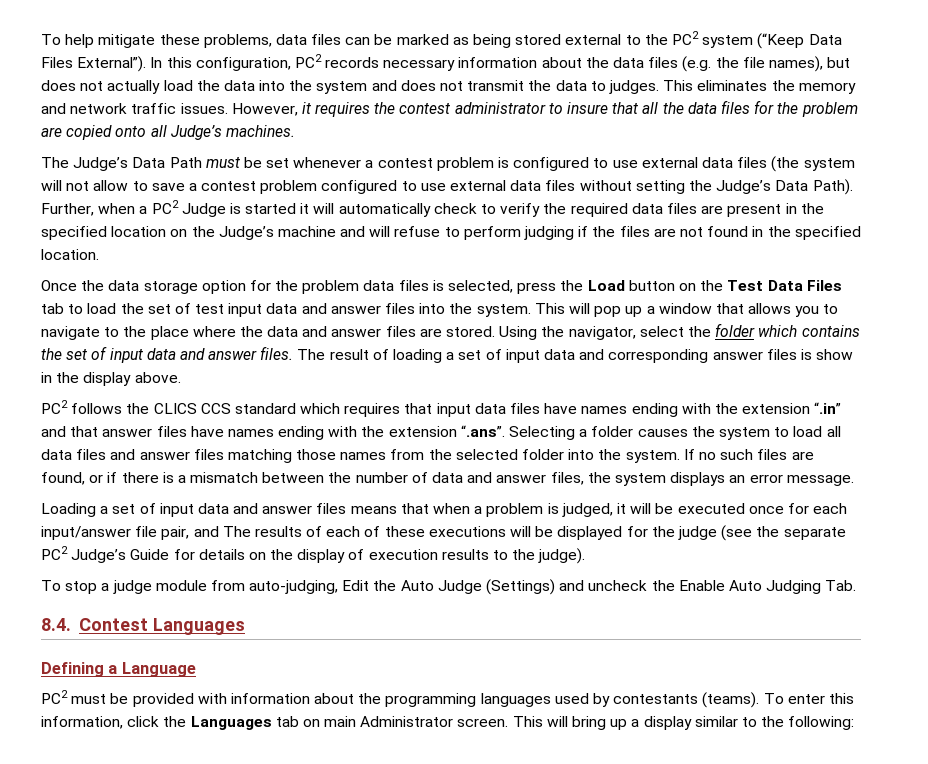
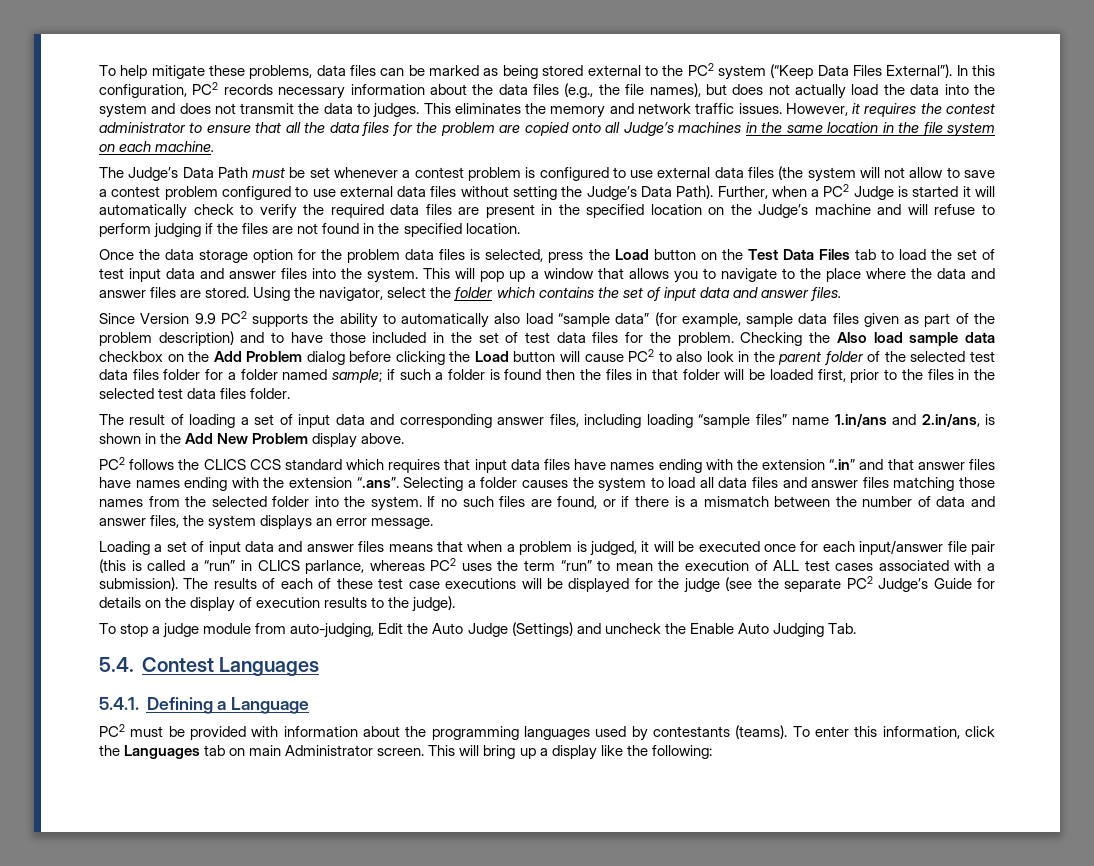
[682,56,712,72] (e.g. -> [564,83,594,98] (e.g.,
[567,102,609,114] insure -> [206,125,251,133] ensure
[225,125,295,137] machines. -> [678,122,996,137] [99,141,215,152] machines in the same location in the file system on each machine.
(294, 353) none -> [99,311,995,328] [99,331,996,346] [99,349,995,365] [99,369,996,383] [99,388,291,399] // Since Version 9.9 PC2 supports the ability to automatically also load “sample data” (for example, sample data files given as part of the problem description) and to have those included in the set of test data files for the problem. Checking the Also load sample data checkbox on the Add Problem dialog before clicking the Load button will cause PC2 to also look in the parent folder of the selected test data files folder for a folder named sample; if such a folder is found then the files in that folder will be loaded first, prior to the files in the selected test data files folder. //
[766,349,854,360] [41,372,80,383] files is show in the -> [549,413,996,428] [99,433,309,444] files, including loading “sample files” name 1.in/ans and 2.in/ans, is shown in the Add New Problem
[161,526,219,540] pair, and -> [970,541,995,555] [99,558,996,574] [99,577,178,591] pair (this is called a “run” in CLICS parlance, whereas PC2 uses the term “run” to mean the execution of ALL test cases associated with a submission).
(425, 531) none -> [378,578,440,589] test case
[41,618,71,631] 8.4. -> [99,657,134,672] 5.4.
(245, 626) none -> [99,697,139,710] 5.4.1.
[694,716,757,727] similar to -> [600,745,623,756] like

